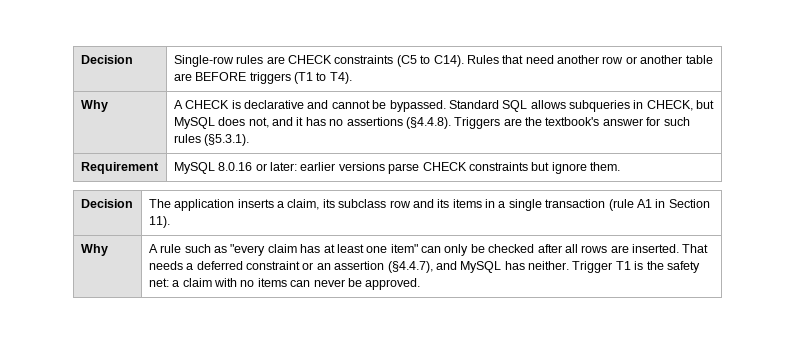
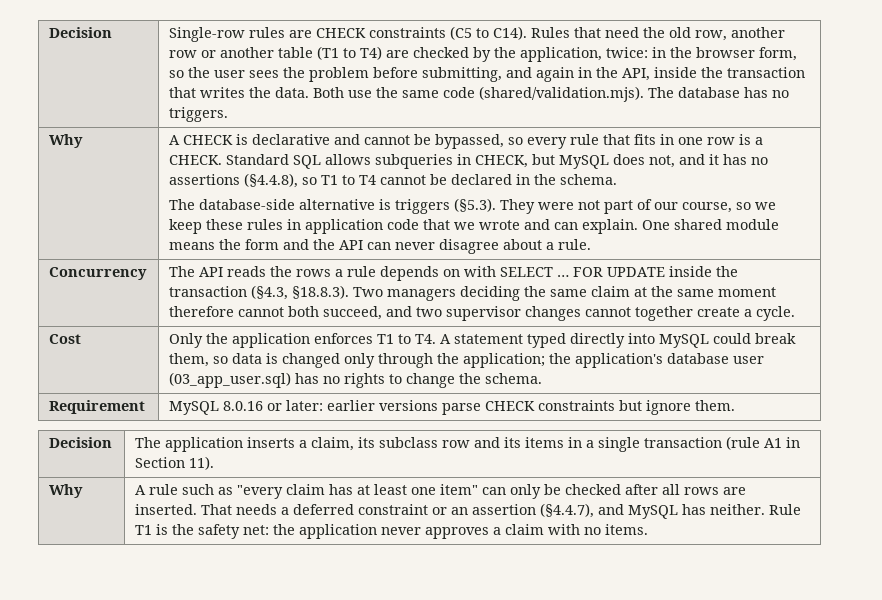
(554, 59) none -> [643,27,728,41] the old row,
[173,72,352,84] are BEFORE triggers (T1 to T4). -> [317,46,798,62] [169,67,806,82] [169,86,790,102] [169,107,229,122] (T1 to T4) are checked by the application, twice: in the browser form, so the user sees the problem before submitting, and again in the API, inside the transaction that writes the data. Both use the same code (shared/validation.mjs). The database has no triggers.
[389,100,446,112] bypassed. -> [435,134,764,149] [169,155,223,165] bypassed, so every rule that fits in one row is a CHECK.
[405,117,690,129] [173,134,250,146] (§4.4.8). Triggers are the textbook's answer for such rules (§5.3.1). -> [244,173,618,188] [169,198,777,214] [169,219,780,234] [169,239,592,254] [49,267,148,280] [169,266,739,281] [169,285,777,301] [169,306,796,321] [49,334,82,344] [169,333,797,348] [169,353,765,368] [169,372,543,388] (§4.4.8), so T1 to T4 cannot be declared in the schema. // The database-side alternative is triggers (§5.3). They were not part of our course, so we keep these rules in application code that we wrote and can explain. One shared module means the form and the API can never disagree about a rule. // Concurrency | The API reads the rows a rule depends on with SELECT … FOR UPDATE inside the transaction (§4.3, §18.8.3). Two managers deciding the same claim at the same moment therefore cannot both succeed, and two supervisor changes cannot together create a cycle. // Cost | Only the application enforces T1 to T4. A statement typed directly into MySQL could break them, so data is changed only through the application; the application's database user (03_app_user.sql) has no rights to change the schema.
[572,261,613,273] Trigger -> [769,504,802,515] Rule
[172,278,421,290] a claim with no items can never be approved. -> [273,524,649,539] the application never approves a claim with no items.

